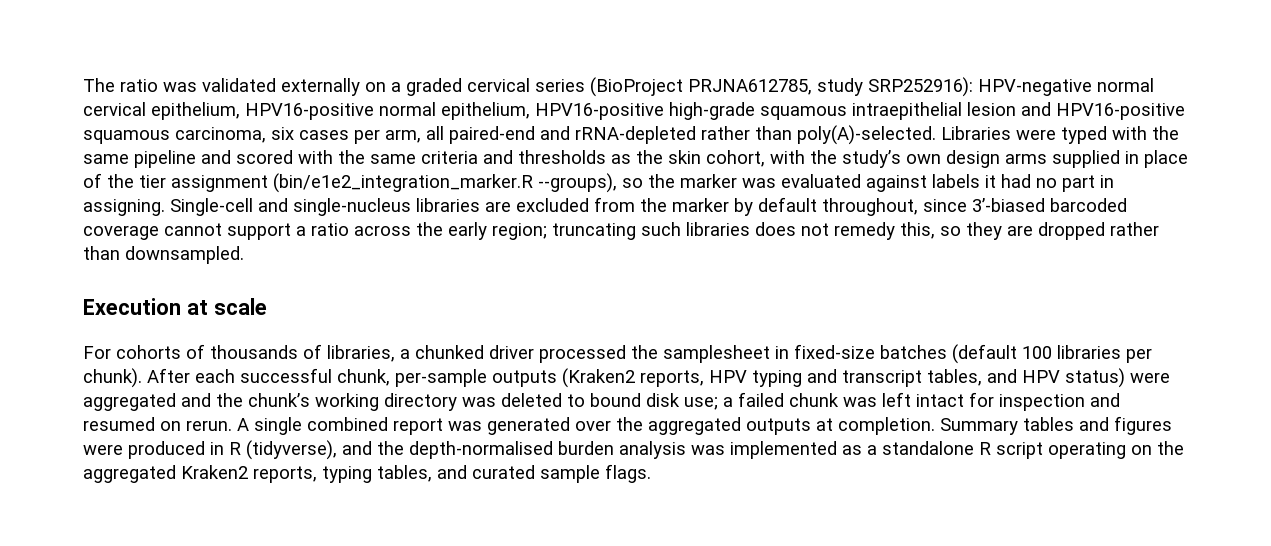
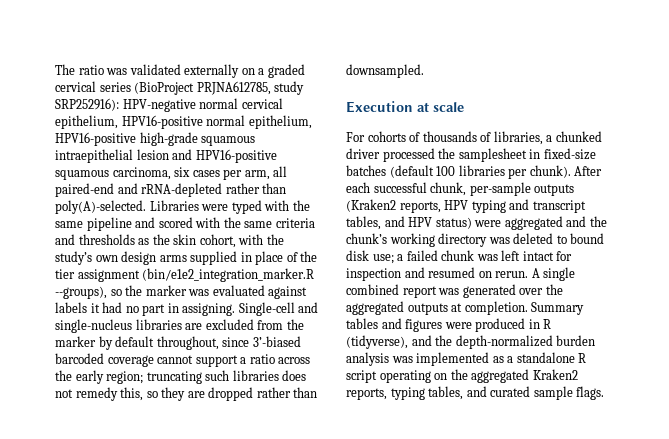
[409,441,553,459] depth-normalised -> [455,335,553,349] depth-normalized

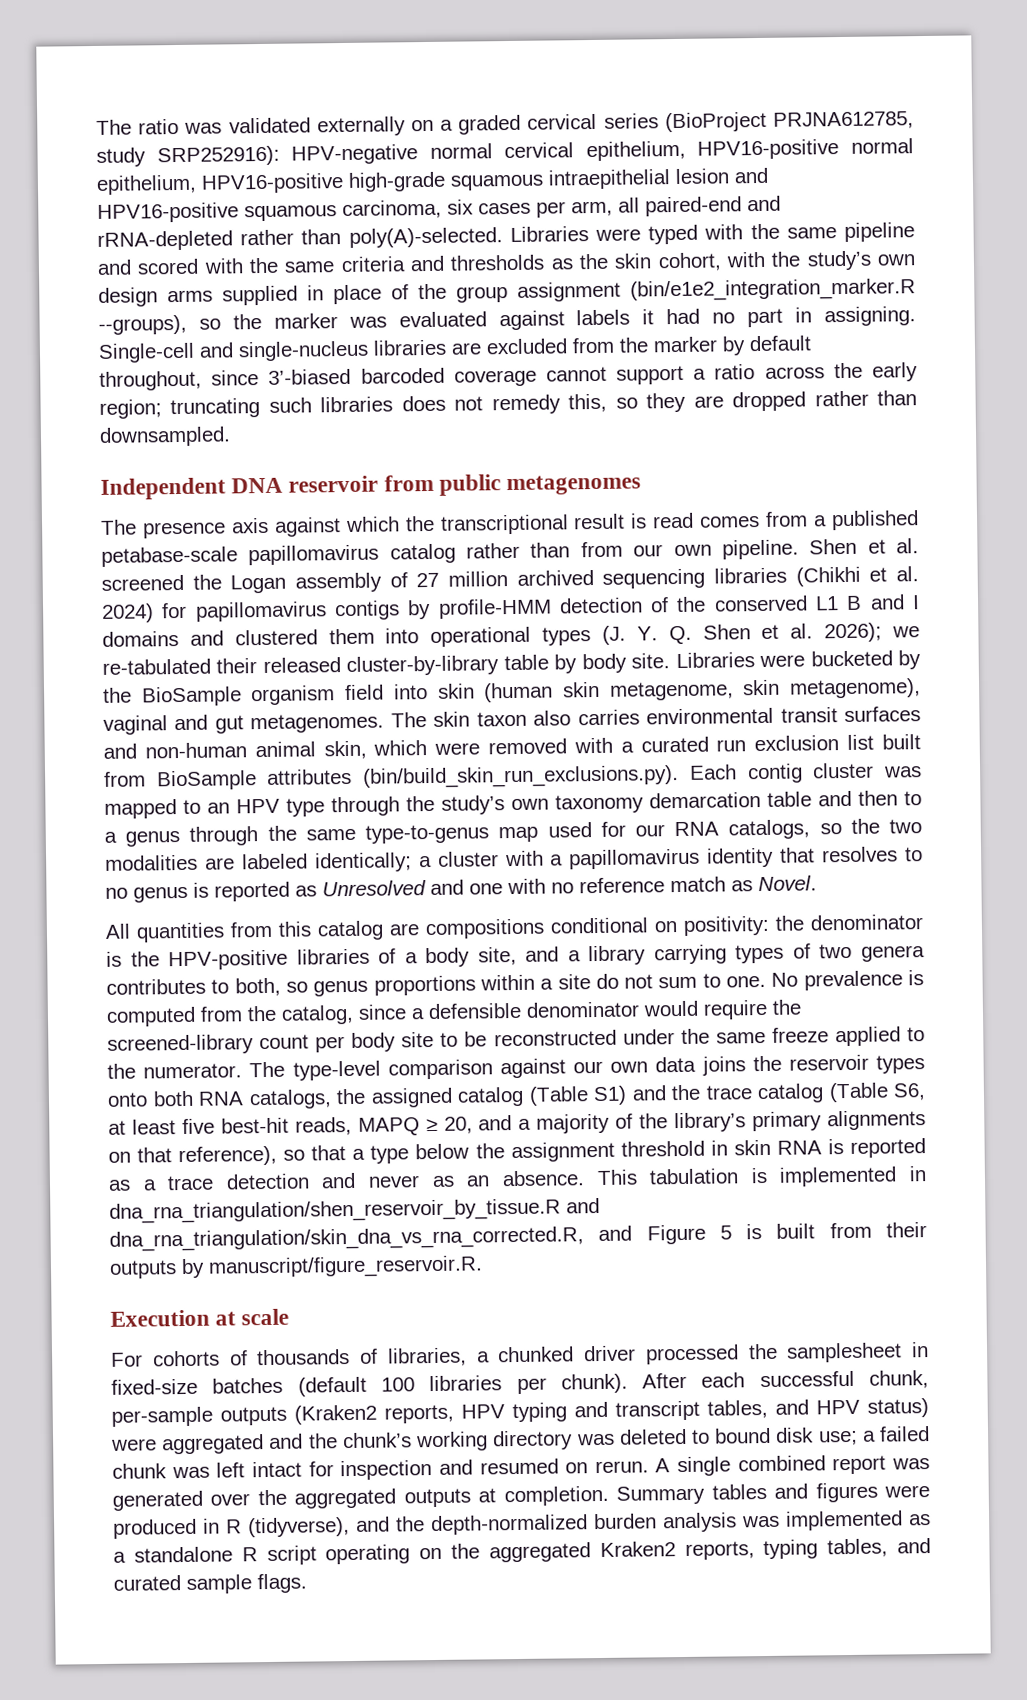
[55,269,75,279] tier -> [456,286,508,303] group
(424, 71) none -> [100,474,642,500] [100,510,919,539] [101,538,920,567] [101,566,919,594] [102,594,920,623] [102,622,921,647] [102,650,922,676] [103,678,921,707] [103,706,921,735] [103,734,921,760] [104,762,922,791] [104,790,922,819] [104,818,922,847] [105,846,923,873] [105,875,817,903] [105,914,923,943] [106,943,925,971] [106,970,924,997] [106,999,802,1027] [107,1026,926,1055] [107,1054,925,1081] [107,1082,926,1110] [108,1110,926,1136] [108,1138,927,1167] [108,1166,928,1191] [109,1197,600,1224] [109,1222,928,1252] [109,1255,483,1279] // Independent DNA reservoir from public metagenomes // The presence axis against which the transcriptional result is read comes from a published petabase-scale papillomavirus catalog rather than from our own pipeline. Shen et al. screened the Logan assembly of 27 million archived sequencing libraries (Chikhi et al. 2024) for papillomavirus contigs by profile-HMM detection of the conserved L1 B and I domains and clustered them into operational types (J. Y. Q. Shen et al. 2026); we re-tabulated their released cluster-by-library table by body site. Libraries were bucketed by the BioSample organism field into skin (human skin metagenome, skin metagenome), vaginal and gut metagenomes. The skin taxon also carries environmental transit surfaces and non-human animal skin, which were removed with a curated run exclusion list built from BioSample attributes (bin/build_skin_run_exclusions.py). Each contig cluster was mapped to an HPV type through the study’s own taxonomy demarcation table and then to a genus through the same type-to-genus map used for our RNA catalogs, so the two modalities are labeled identically; a cluster with a papillomavirus identity that resolves to no genus is reported as Unresolved and one with no reference match as Novel. // All quantities from this catalog are compositions conditional on positivity: the denominator is the HPV-positive libraries of a body site, and a library carrying types of two genera contributes to both, so genus proportions within a site do not sum to one. No prevalence is computed from the catalog, since a defensible denominator would require the screened-library count per body site to be reconstructed under the same freeze applied to the numerator. The type-level comparison against our own data joins the reservoir types onto both RNA catalogs, the assigned catalog (Table S1) and the trace catalog (Table S6, at least five best-hit reads, MAPQ ≥ 20, and a majority of the library’s primary alignments on that reference), so that a type below the assignment threshold in skin RNA is reported as a trace detection and never as an absence. This tabulation is implemented in dna_rna_triangulation/shen_reservoir_by_tissue.R and dna_rna_triangulation/skin_dna_vs_rna_corrected.R, and Figure 5 is built from their outputs by manuscript/figure_reservoir.R.

